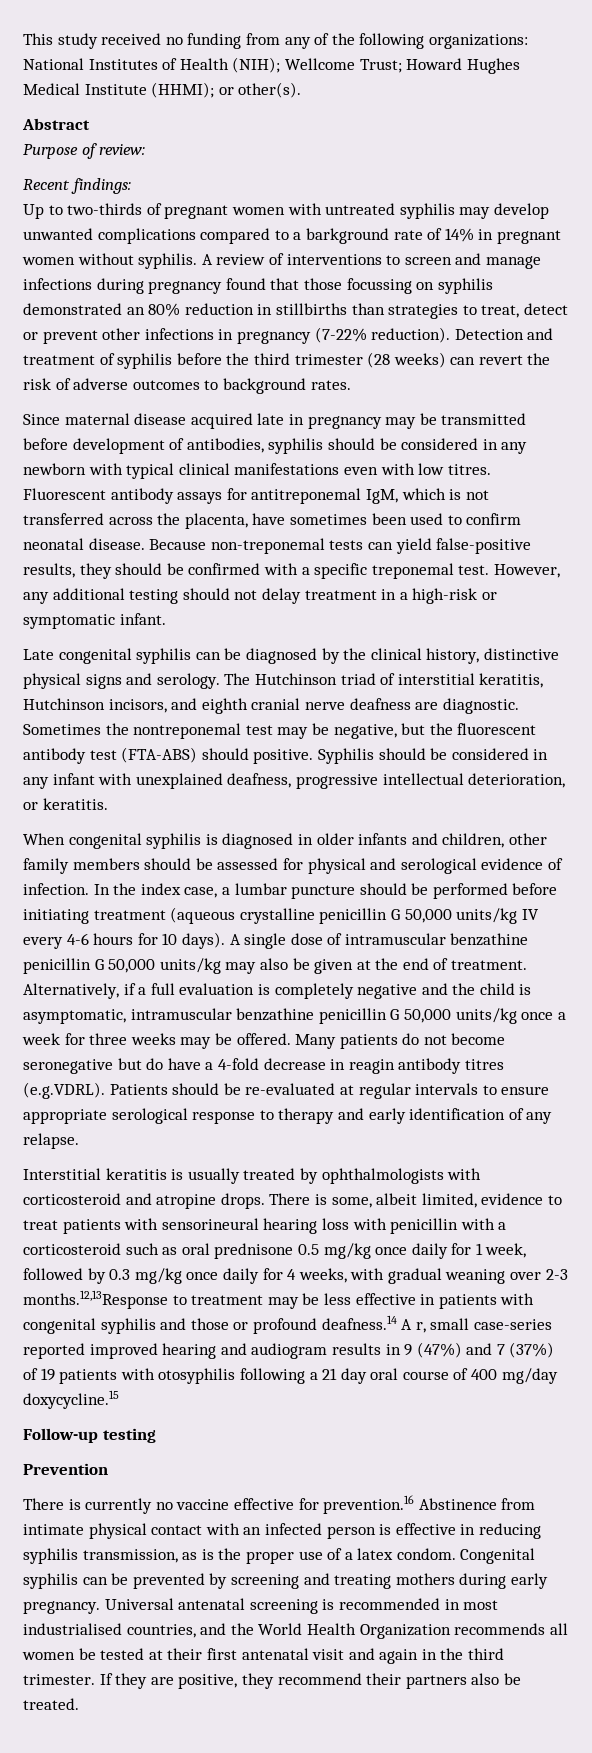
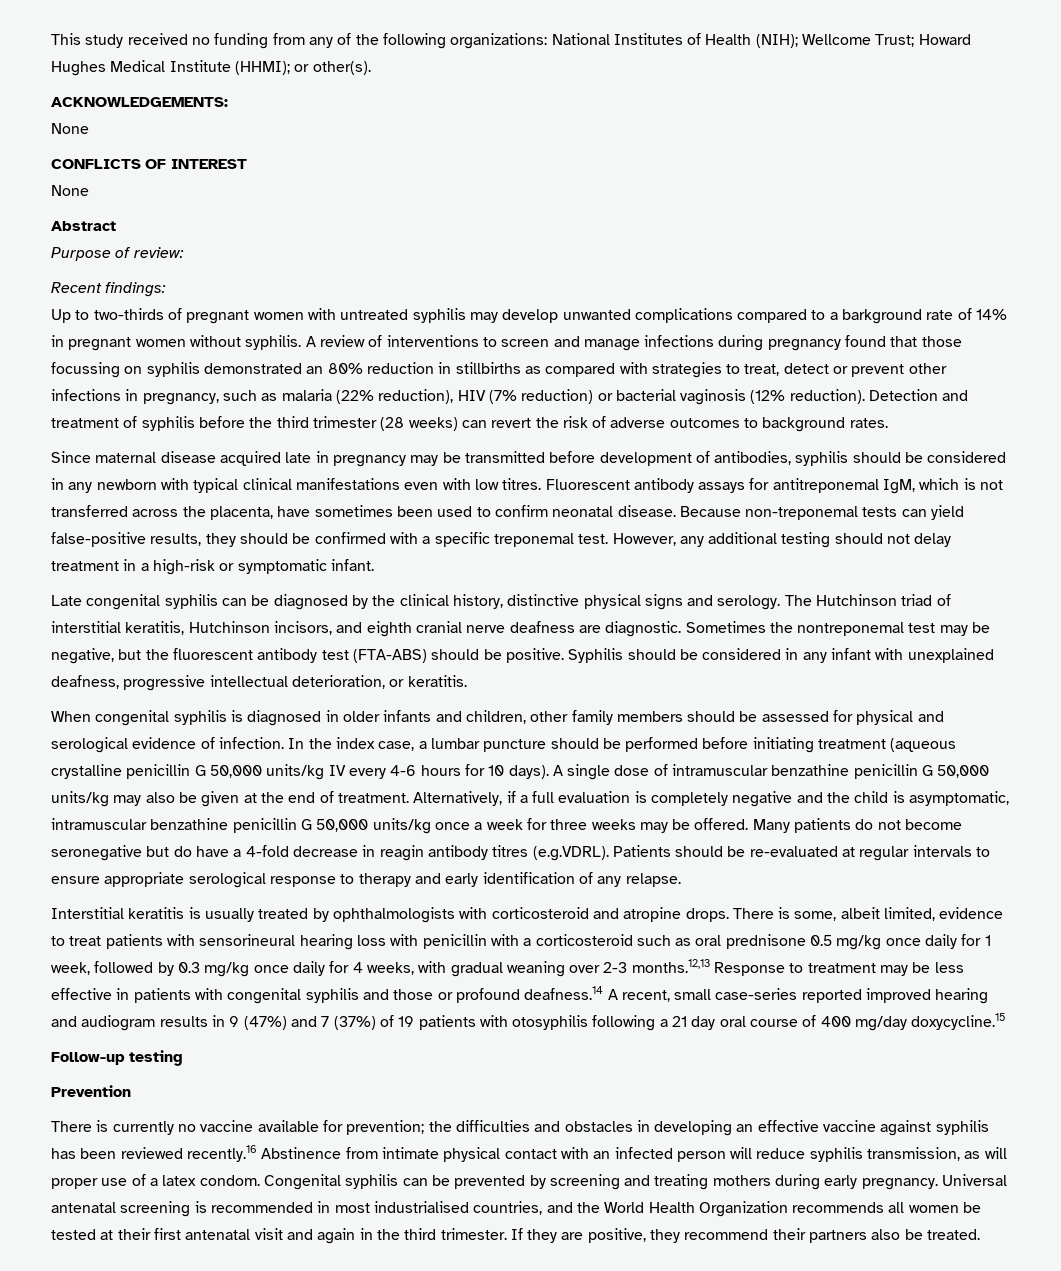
(302, 90) none -> [51,97,228,107] [51,123,89,134] [51,159,247,169] [51,185,89,196] // ACKNOWLEDGEMENTS: // None // CONFLICTS OF INTEREST // None
[351,303,385,315] than -> [524,362,648,377] as compared with
[236,327,367,344] pregnancy (7-22% -> [142,389,786,405] pregnancy, such as malaria (22% reduction), HIV (7% reduction) or bacterial vaginosis (12%
(249, 754) none -> [483,649,502,660] be
[23,1290,168,1309] months.12,13Response -> [631,959,786,976] months.12,13 Response
[415,1322,426,1333] r, -> [621,990,670,1002] recent,
[233,1495,415,1514] effective for prevention.16 -> [257,1120,989,1136] [51,1145,257,1162] available for prevention; the difficulties and obstacles in developing an effective vaccine against syphilis has been reviewed recently.16
[379,1523,541,1539] is effective in reducing -> [730,1147,806,1159] will reduce
[201,1548,242,1560] is the -> [984,1147,1007,1159] will

